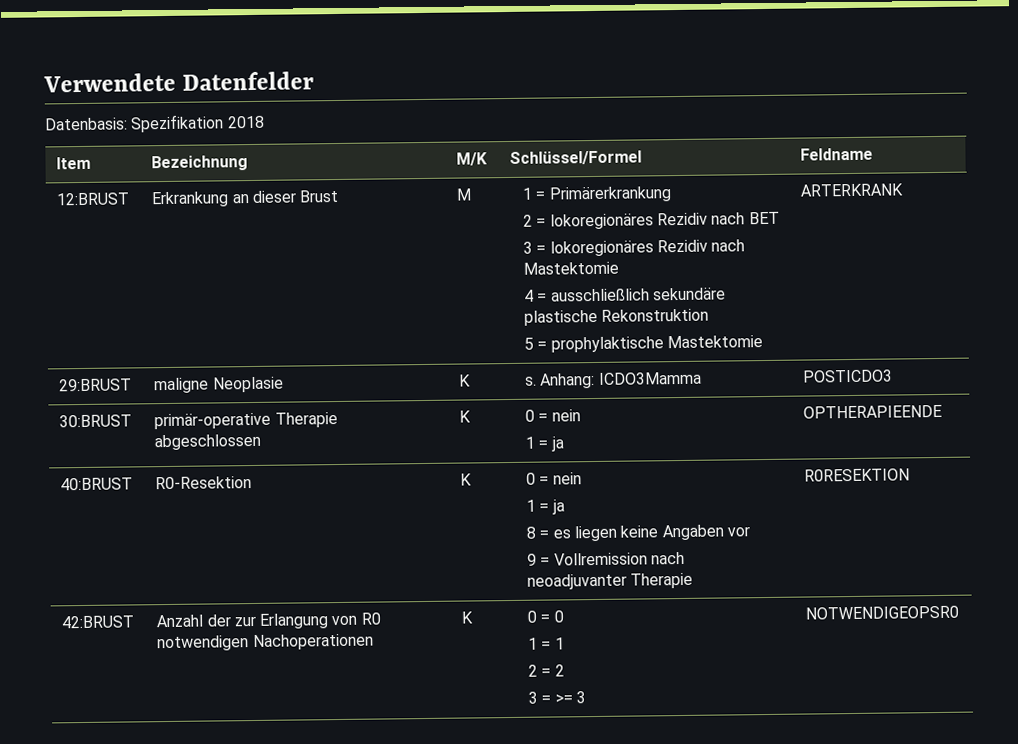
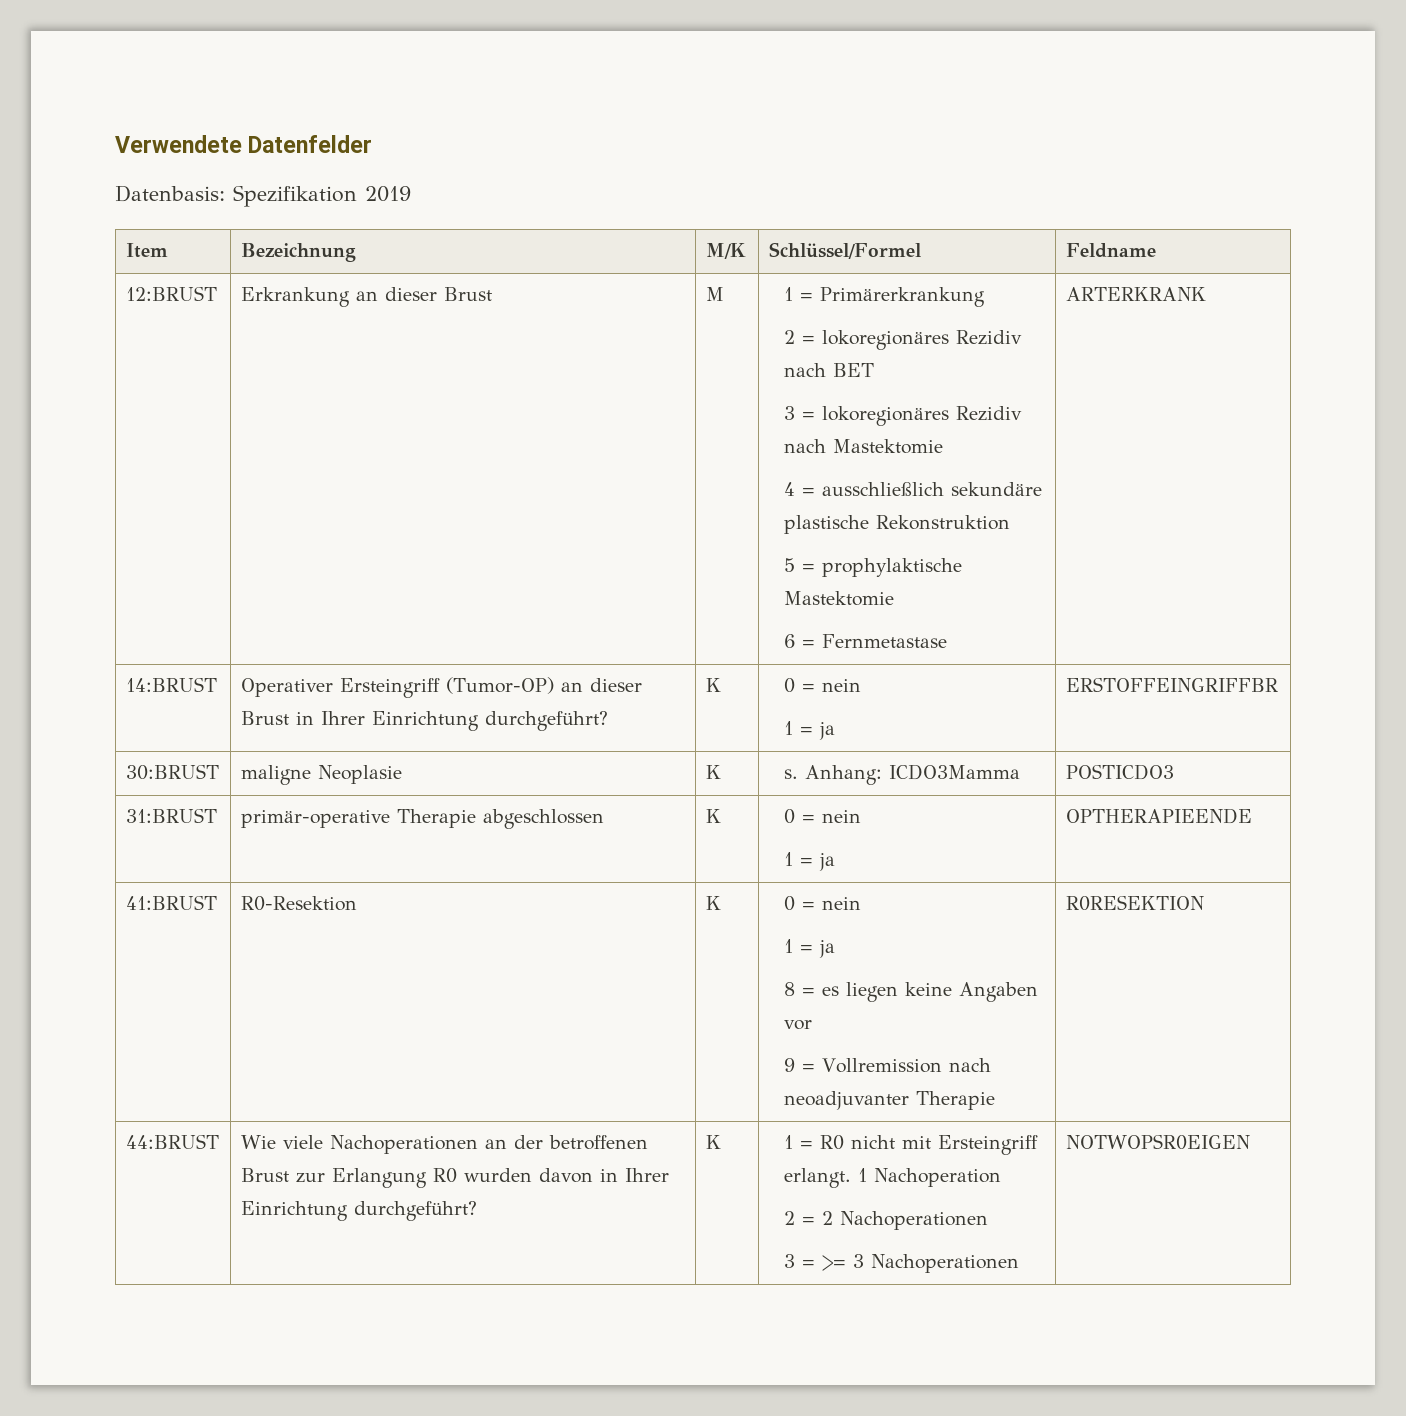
[226,115,265,129] 2018 -> [365,186,411,202] 2019
[800,183,904,197] [59,378,133,392] | ARTERKRANK // 29:BRUST -> [784,634,948,648] [1065,287,1206,301] [125,677,217,692] [240,677,642,698] [240,711,608,731] [705,678,721,692] [784,678,862,693] [784,721,836,740] [1065,677,1278,692] [125,764,219,780] // 6 = Fernmetastase | ARTERKRANK // 14:BRUST | Operativer Ersteingriff (Tumor-OP) an dieser Brust in Ihrer Einrichtung durchgeführt? | K | 0 = nein // 1 = ja | ERSTOFFEINGRIFFBR // 30:BRUST
[59,414,133,428] 30:BRUST -> [125,808,217,823] 31:BRUST
[60,477,134,491] 40:BRUST -> [125,895,217,910] 41:BRUST
[61,615,135,629] [156,612,381,629] [157,633,374,652] [461,611,474,624] [526,610,564,623] [527,637,565,650] 42:BRUST | Anzahl der zur Erlangung von R0 notwendigen Nachoperationen | K | 0 = 0 // 1 = 1 -> [125,1134,219,1149] [240,1135,648,1154] [240,1168,669,1188] [240,1201,477,1221] [705,1135,721,1149] [784,1135,1039,1155] [784,1168,1002,1188] 44:BRUST | Wie viele Nachoperationen an der betroffenen Brust zur Erlangung R0 wurden davon in Ihrer Einrichtung durchgeführt? | K | 1 = R0 nicht mit Ersteingriff erlangt. 1 Nachoperation
(565, 670) none -> [840,1211,989,1230] Nachoperationen
[805,605,960,620] | NOTWENDIGEOPSR0 -> [871,1254,1020,1273] [1065,1134,1250,1150] Nachoperationen | NOTWOPSR0EIGEN

